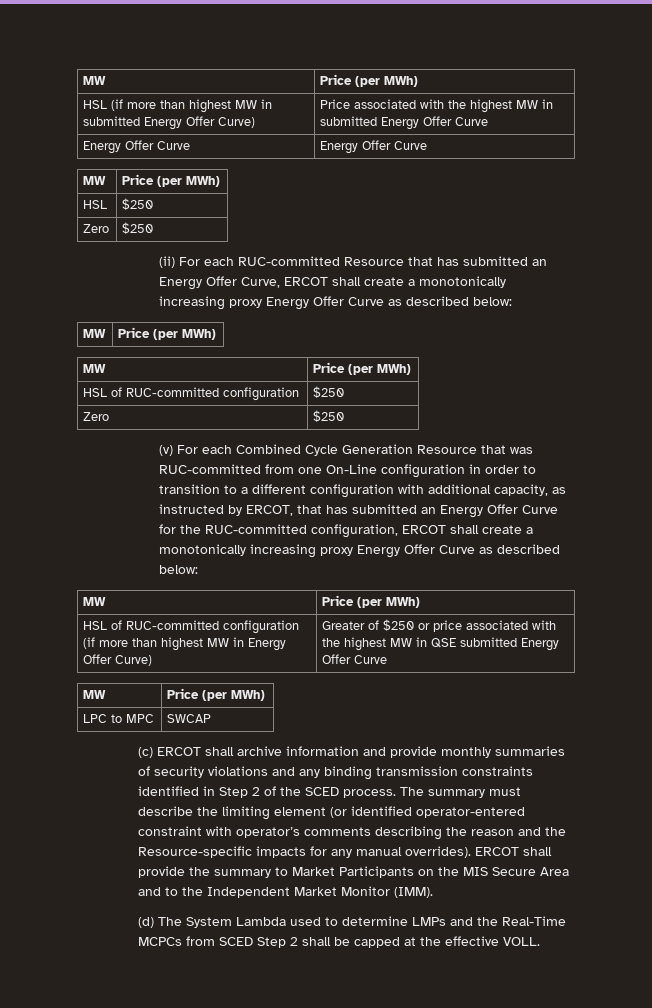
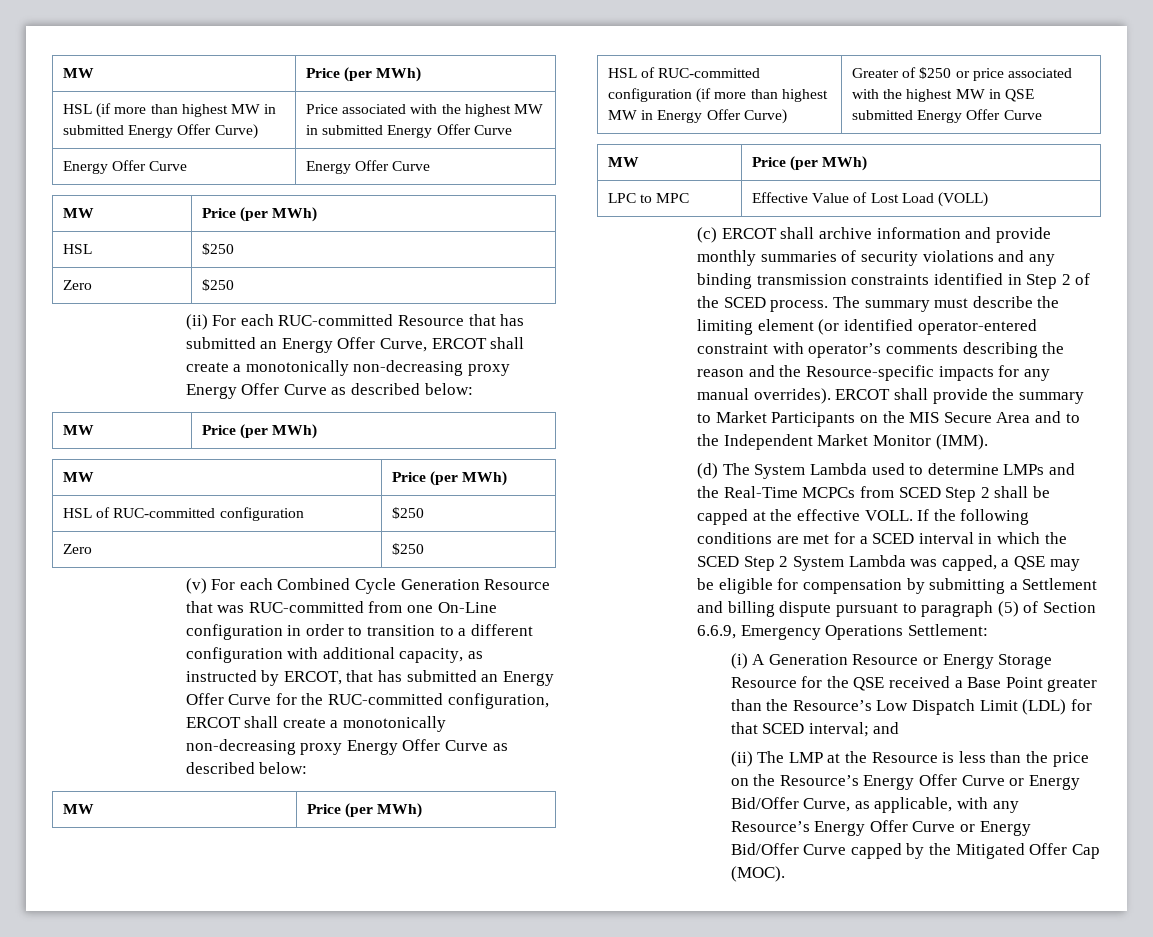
[158,296,225,310] increasing -> [353,360,464,376] non-decreasing
[249,544,316,558] increasing -> [185,739,296,755] non-decreasing
[167,714,212,723] SWCAP -> [752,192,988,207] Effective Value of Lost Load (VOLL)
(541, 941) none -> [917,509,1030,525] [697,532,1067,544] [697,555,1080,571] [697,578,1098,594] [697,601,1096,617] [697,624,989,640] [730,653,1053,669] [730,676,1098,692] [730,699,1092,715] [730,722,900,737] [730,751,1089,767] [730,774,1080,790] [730,797,1019,813] [730,820,1031,836] [730,843,1100,859] [730,866,785,882] If the following conditions are met for a SCED interval in which the SCED Step 2 System Lambda was capped, a QSE may be eligible for compensation by submitting a Settlement and billing dispute pursuant to paragraph (5) of Section 6.6.9, Emergency Operations Settlement: // (i) A Generation Resource or Energy Storage Resource for the QSE received a Base Point greater than the Resource’s Low Dispatch Limit (LDL) for that SCED interval; and // (ii) The LMP at the Resource is less than the price on the Resource’s Energy Offer Curve or Energy Bid/Offer Curve, as applicable, with any Resource’s Energy Offer Curve or Energy Bid/Offer Curve capped by the Mitigated Offer Cap (MOC).

